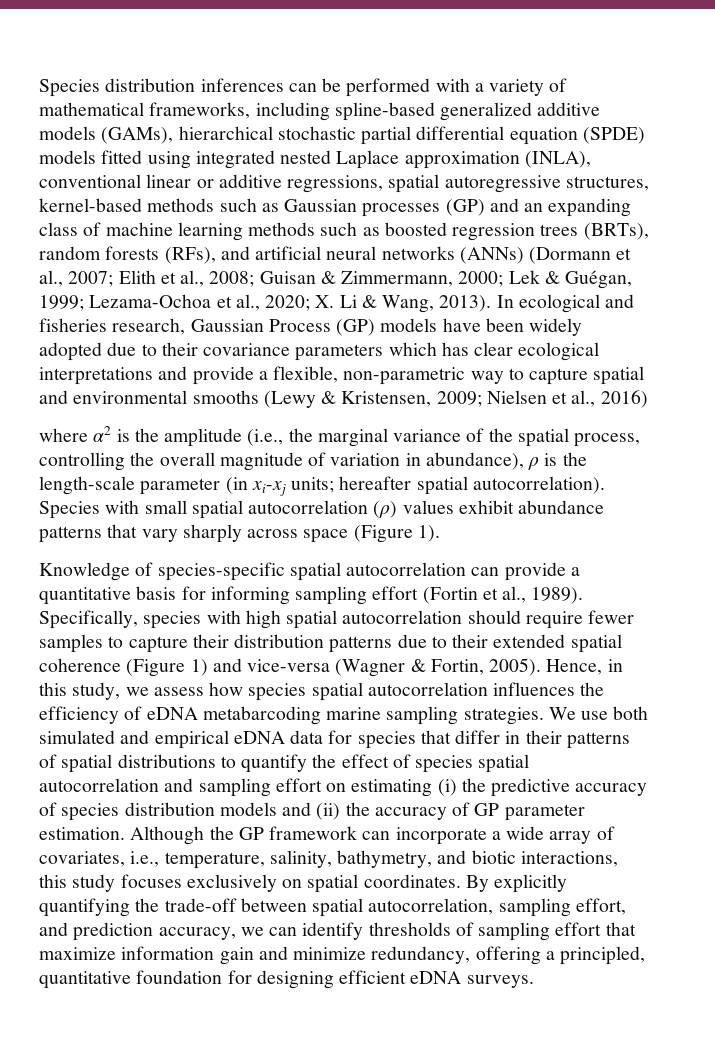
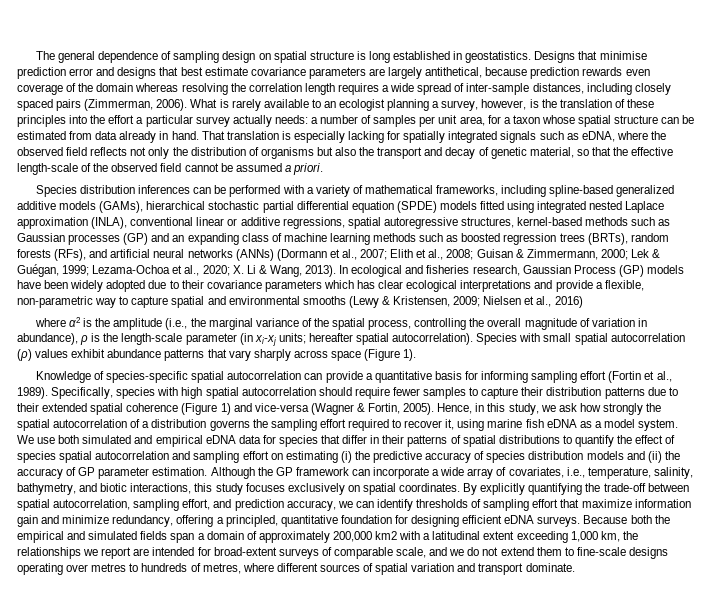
(39, 88) none -> [35,51,647,63] [17,67,650,79] [17,83,671,95] [17,99,654,111] [17,115,695,127] [17,131,666,143] [17,147,674,159] [17,163,323,175] The general dependence of sampling design on spatial structure is long established in geostatistics. Designs that minimise prediction error and designs that best estimate covariance parameters are largely antithetical, because prediction rewards even coverage of the domain whereas resolving the correlation length requires a wide spread of inter-sample distances, including closely spaced pairs (Zimmerman, 2006). What is rarely available to an ecologist planning a survey, however, is the translation of these principles into the effort a particular survey actually needs: a number of samples per unit area, for a taxon whose spatial structure can be estimated from data already in hand. That translation is especially lacking for spatially integrated signals such as eDNA, where the observed field reflects not only the distribution of organisms but also the transport and decay of genetic material, so that the effective length-scale of the observed field cannot be assumed a priori. //
[153,682,605,701] [39,706,544,725] assess how species spatial autocorrelation influences the efficiency of eDNA metabarcoding marine sampling strategies. -> [558,403,662,415] [17,419,679,431] ask how strongly the spatial autocorrelation of a distribution governs the sampling effort required to recover it, using marine fish eDNA as a model system.
(534, 981) none -> [583,515,670,524] [17,531,638,543] [17,547,668,559] [17,563,575,575] Because both the empirical and simulated fields span a domain of approximately 200,000 km2 with a latitudinal extent exceeding 1,000 km, the relationships we report are intended for broad-extent surveys of comparable scale, and we do not extend them to fine-scale designs operating over metres to hundreds of metres, where different sources of spatial variation and transport dominate.

